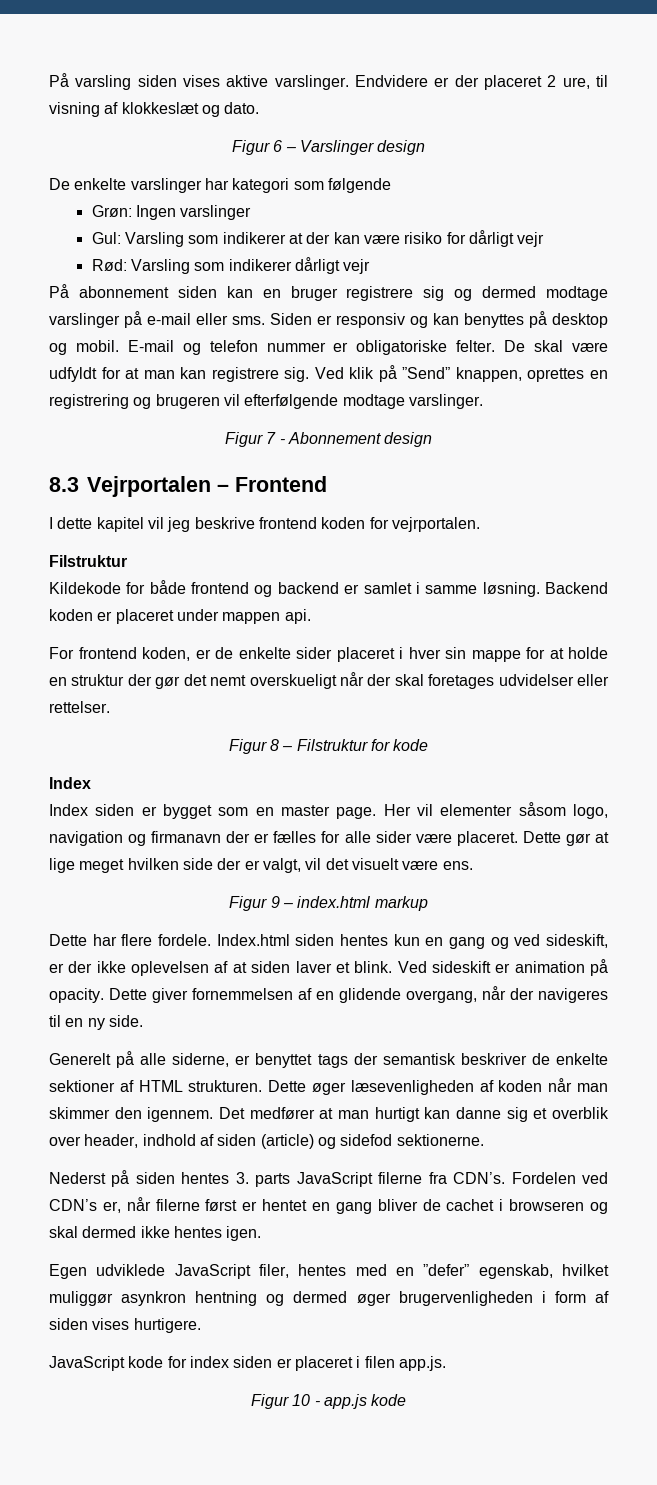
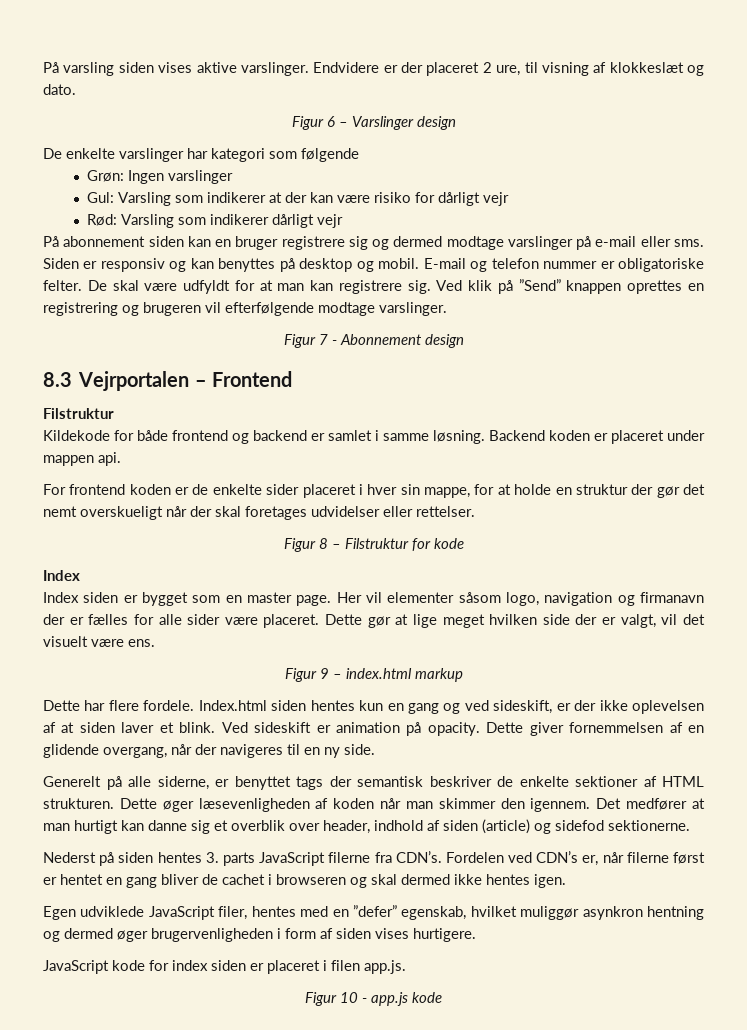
[455,367,522,382] knappen, -> [566,280,622,294] knappen
[49,517,480,532] // I dette kapitel vil jeg beskrive frontend koden for vejrportalen. -> (292, 379) none
[142,647,190,661] koden, -> [129,484,171,495] koden
[471,650,521,662] mappe -> [424,487,471,498] mappe,

